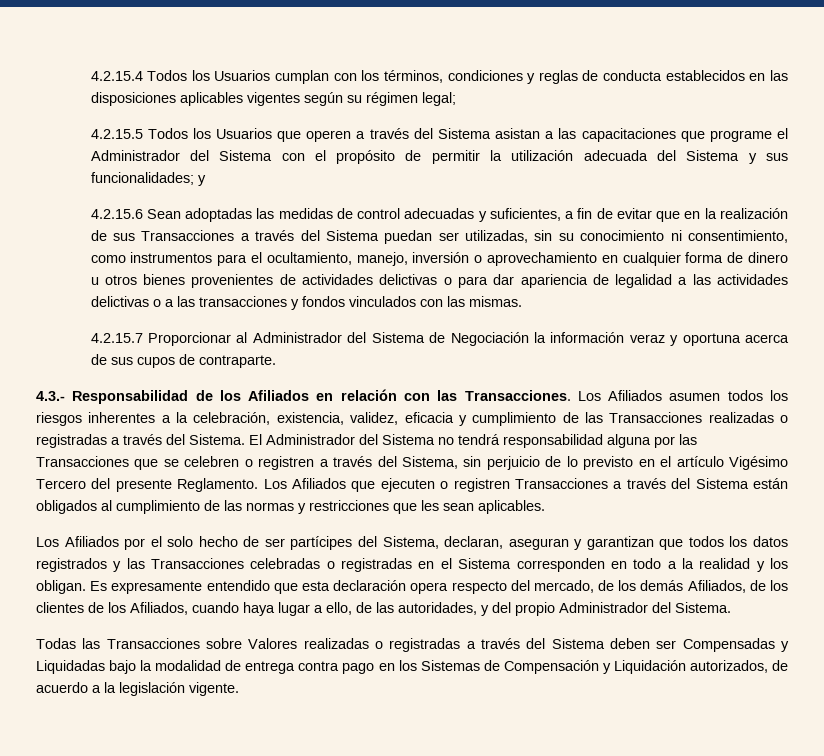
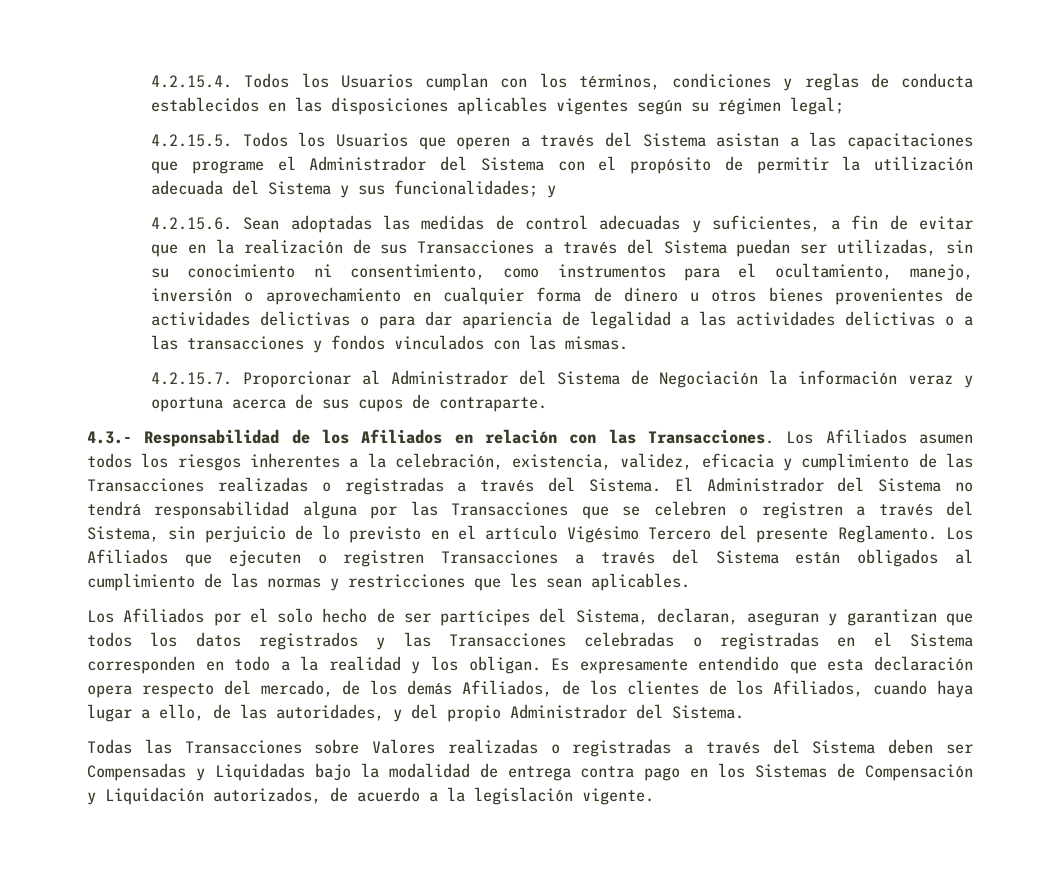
[90,71,143,81] 4.2.15.4 -> [151,75,233,88] 4.2.15.4.
[90,129,143,139] 4.2.15.5 -> [151,134,233,147] 4.2.15.5.
[90,209,143,219] 4.2.15.6 -> [151,217,233,230] 4.2.15.6.
[90,333,143,343] 4.2.15.7 -> [151,372,233,385] 4.2.15.7.

